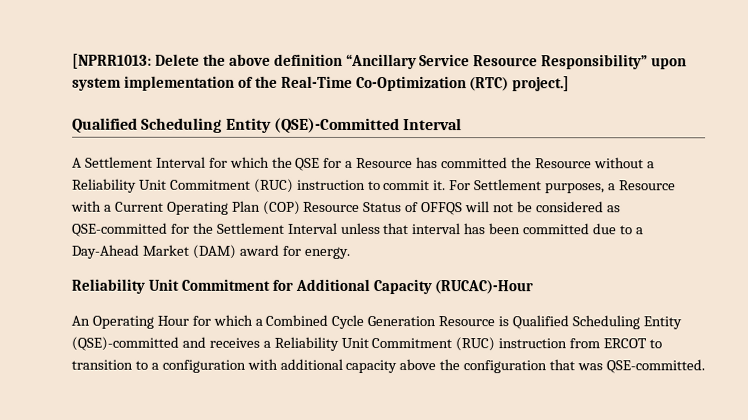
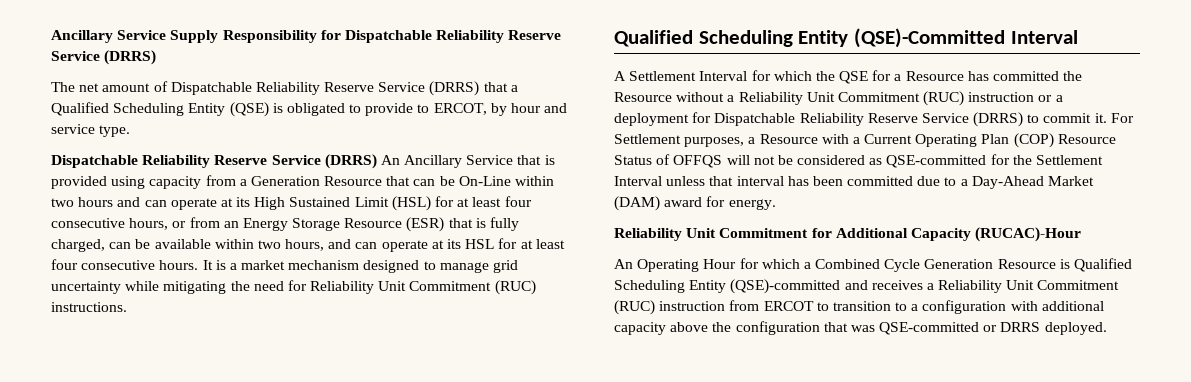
[72,53,688,70] [72,75,571,92] [NPRR1013: Delete the above definition “Ancillary Service Resource Responsibility” upon system implementation of the Real-Time Co-Optimization (RTC) project.] -> [51,30,562,43] [51,50,157,65] [51,81,518,96] [51,102,568,117] [51,124,131,137] [51,154,555,169] [51,175,555,189] [51,196,532,211] [51,217,520,232] [51,238,565,252] [51,259,519,273] [51,280,536,295] [51,302,127,312] Ancillary Service Supply Responsibility for Dispatchable Reliability Reserve Service (DRRS) // The net amount of Dispatchable Reliability Reserve Service (DRRS) that a Qualified Scheduling Entity (QSE) is obligated to provide to ERCOT, by hour and service type. // Dispatchable Reliability Reserve Service (DRRS) An Ancillary Service that is provided using capacity from a Generation Resource that can be On-Line within two hours and can operate at its High Sustained Limit (HSL) for at least four consecutive hours, or from an Energy Storage Resource (ESR) that is fully charged, can be available within two hours, and can operate at its HSL for at least four consecutive hours. It is a market mechanism designed to manage grid uncertainty while mitigating the need for Reliability Unit Commitment (RUC) instructions.
(366, 184) none -> [1038,95,1063,102] [614,112,1024,127] or a deployment for Dispatchable Reliability Reserve Service (DRRS)
[605,359,705,374] QSE-committed. -> [879,322,1107,335] QSE-committed or DRRS deployed.

